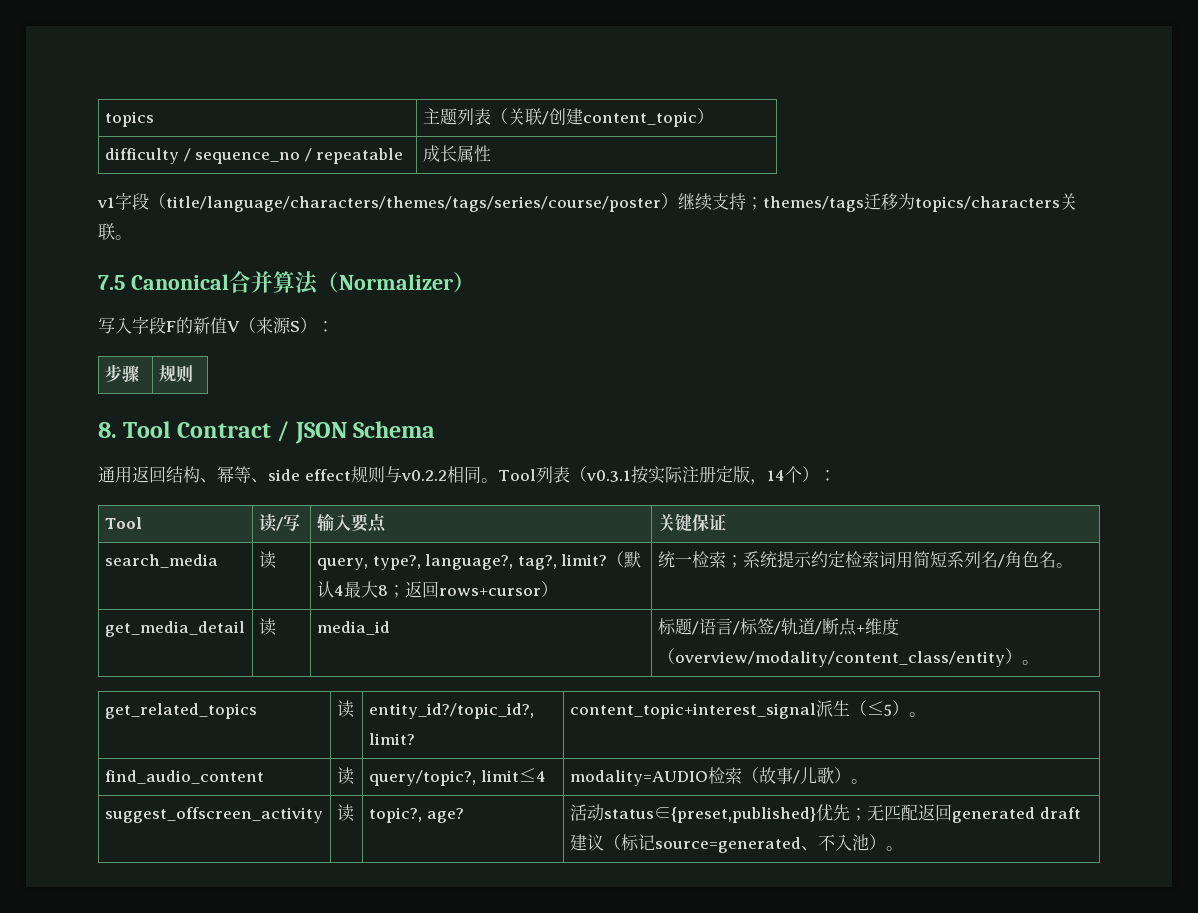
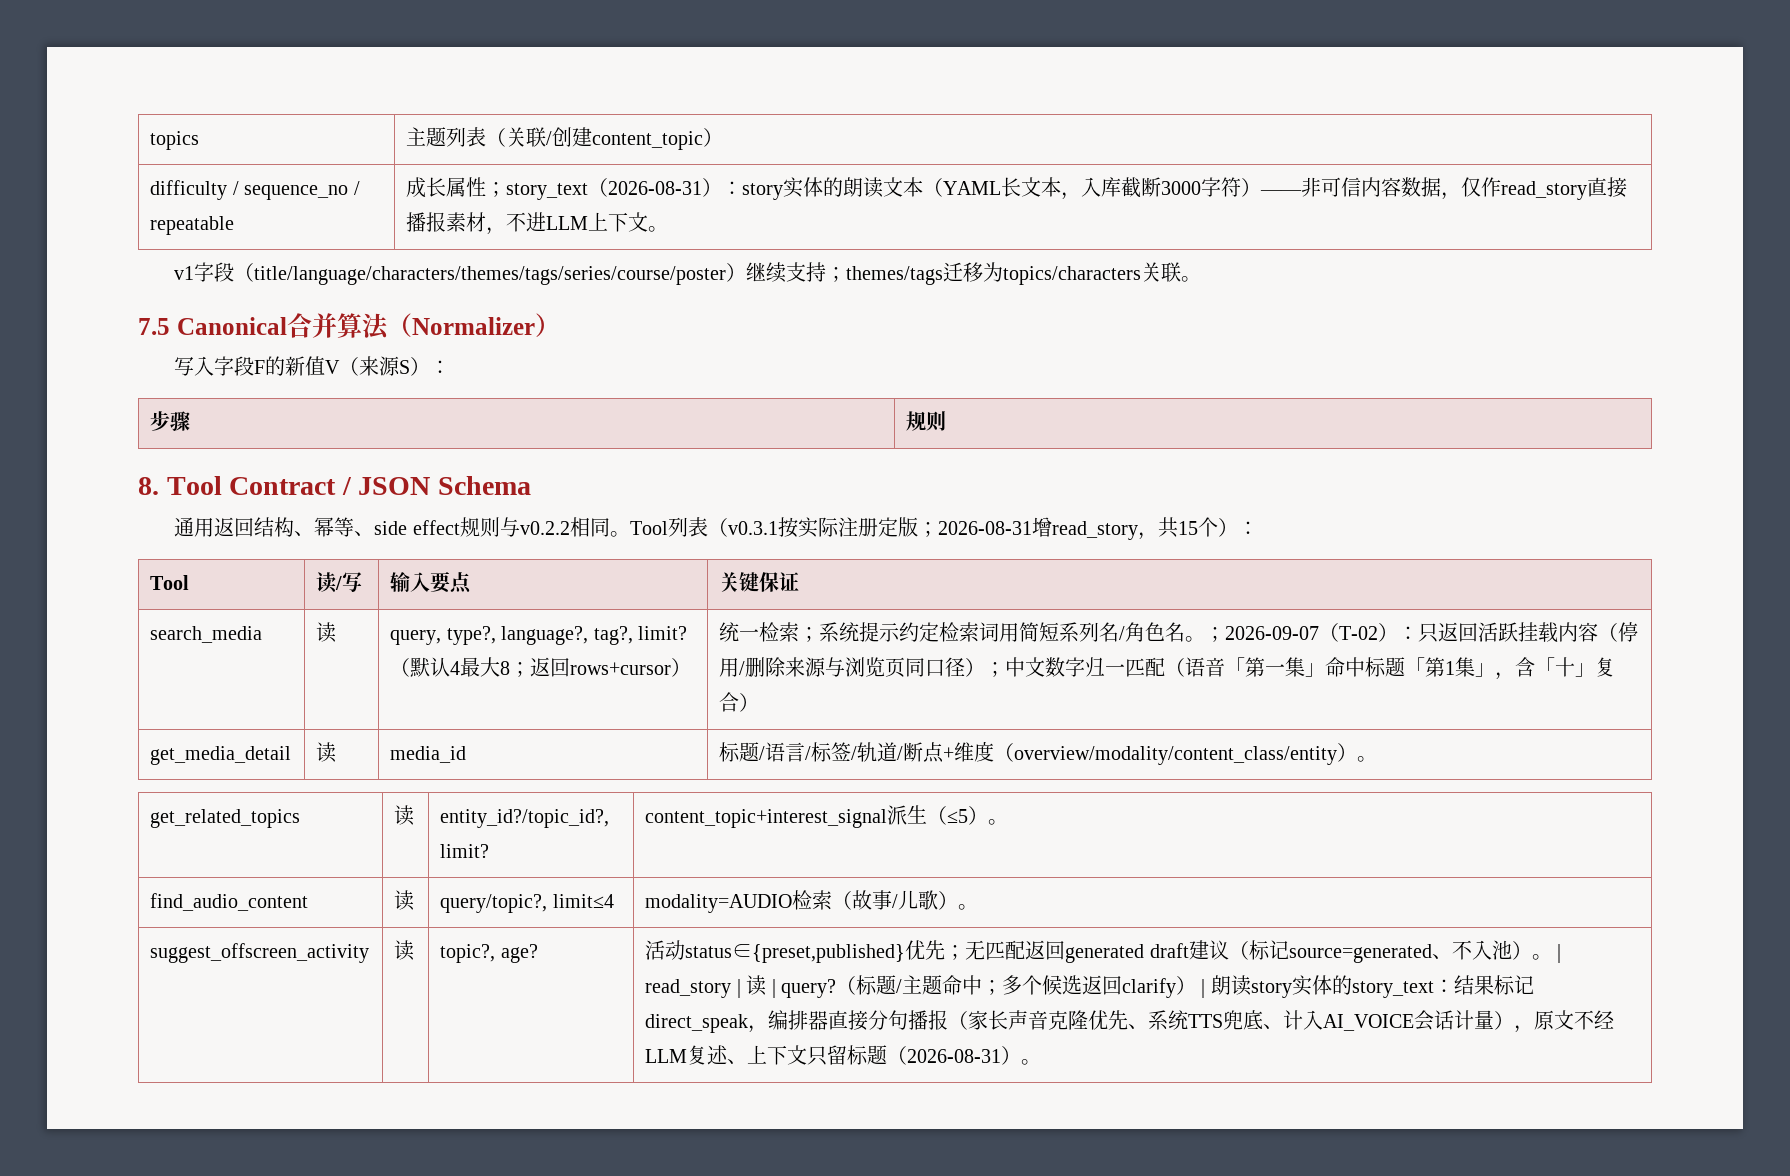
(491, 153) none -> [486,177,1628,200] [406,212,669,235] ；story_text（2026-08-31）：story实体的朗读文本（YAML长文本，入库截断3000字符）——非可信内容数据，仅作read_story直接播报素材，不进LLM上下文。
[749,470,785,485] ，14 -> [917,517,1198,540] ；2026-08-31增read_story，共15
(1073, 565) none -> [1205,622,1639,643] [719,657,1616,680] [719,692,760,712] ；2026-09-07（T-02）：只返回活跃挂载内容（停用/删除来源与浏览页同口径）；中文数字归一匹配（语音「第一集」命中标题「第1集」，含「十」复合）
(903, 848) none -> [1557,944,1562,963] [645,975,1534,998] [645,1010,1615,1033] [645,1045,1042,1066] | read_story | 读 | query?（标题/主题命中；多个候选返回clarify） | 朗读story实体的story_text：结果标记direct_speak，编排器直接分句播报（家长声音克隆优先、系统TTS兜底、计入AI_VOICE会话计量），原文不经LLM复述、上下文只留标题（2026-08-31）。

